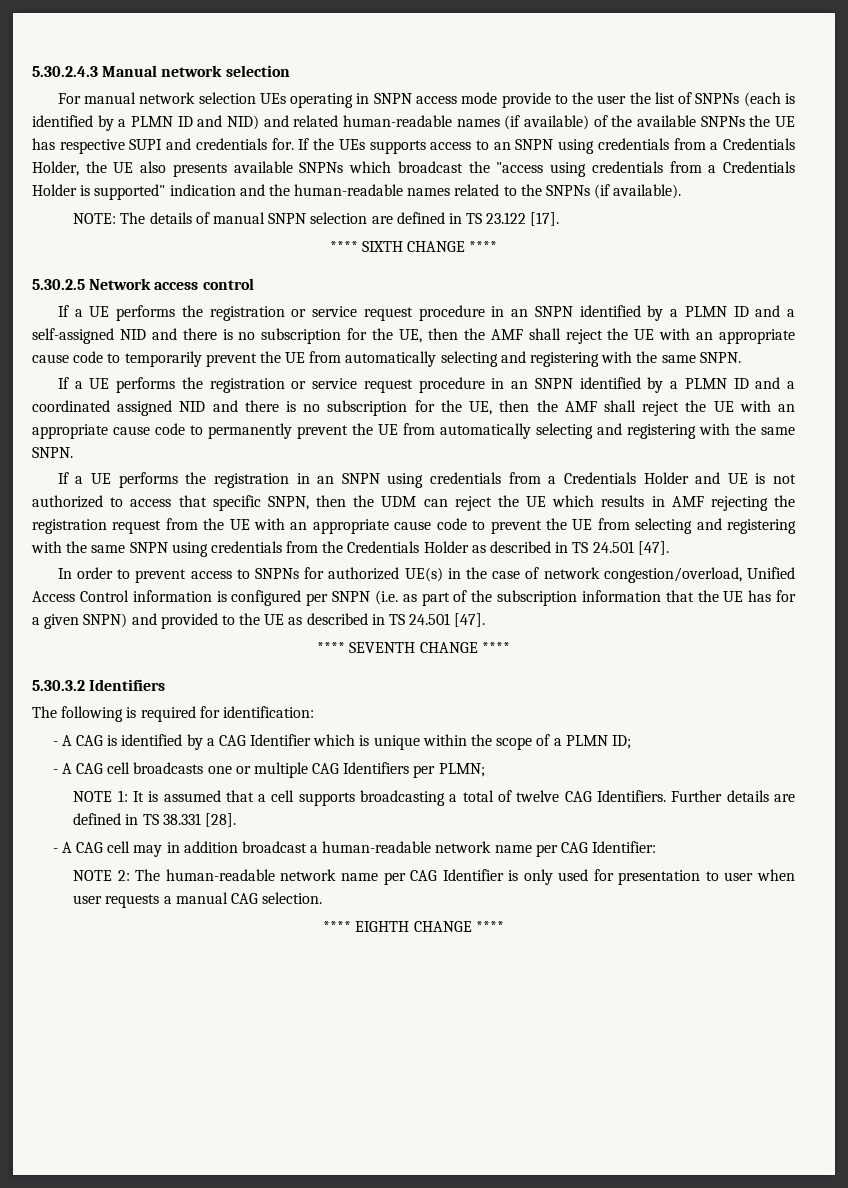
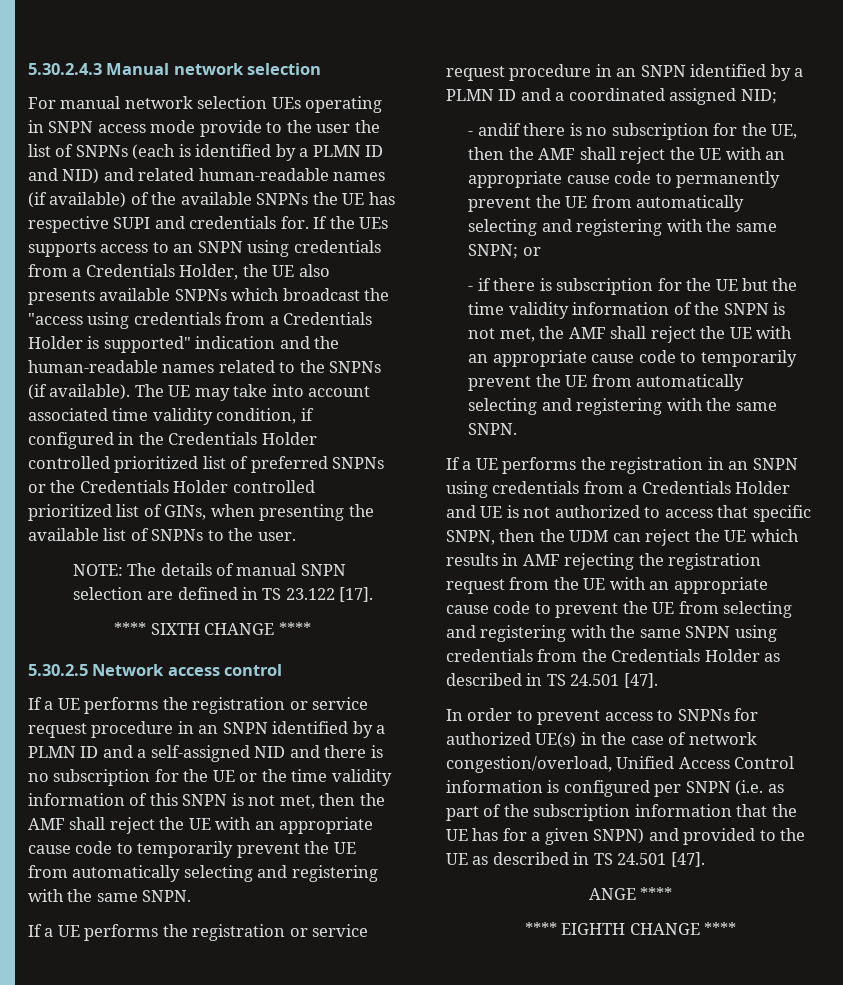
(682, 191) none -> [134,384,371,401] [28,408,314,425] [28,432,317,449] [28,456,385,473] [28,480,315,493] [28,504,374,521] [28,528,296,541] The UE may take into account associated time validity condition, if configured in the Credentials Holder controlled prioritized list of preferred SNPNs or the Credentials Holder controlled prioritized list of GINs, when presenting the available list of SNPNs to the user.
[399,329,423,343] UE, -> [212,769,392,786] [28,793,315,809] UE or the time validity information of this SNPN is not met,
[179,400,238,412] NID and -> [740,89,777,104] [468,123,521,136] NID; // - andif
(795, 431) none -> [468,244,541,259] [468,278,798,295] [468,302,786,319] [468,326,792,343] [468,350,797,367] [468,374,745,391] [468,398,777,415] SNPN; or // - if there is subscription for the UE but the time validity information of the SNPN is not met, the AMF shall reject the UE with an appropriate cause code to temporarily prevent the UE from automatically selecting and registering with the same
[317,642,510,653] [32,679,166,691] [32,706,314,722] [52,734,631,750] [52,762,485,778] [73,790,795,806] [73,813,236,827] [52,841,657,857] [73,869,795,885] [73,892,323,908] **** SEVENTH CHANGE **** // 5.30.3.2 Identifiers // The following is required for identification: // - A CAG is identified by a CAG Identifier which is unique within the scope of a PLMN ID; // - A CAG cell broadcasts one or multiple CAG Identifiers per PLMN; // NOTE 1: It is assumed that a cell supports broadcasting a total of twelve CAG Identifiers. Further details are defined in TS 38.331 [28]. // - A CAG cell may in addition broadcast a human-readable network name per CAG Identifier: // NOTE 2: The human-readable network name per CAG Identifier is only used for presentation to user when user requests a manual CAG selection. -> [588,887,673,900] ANGE ****

